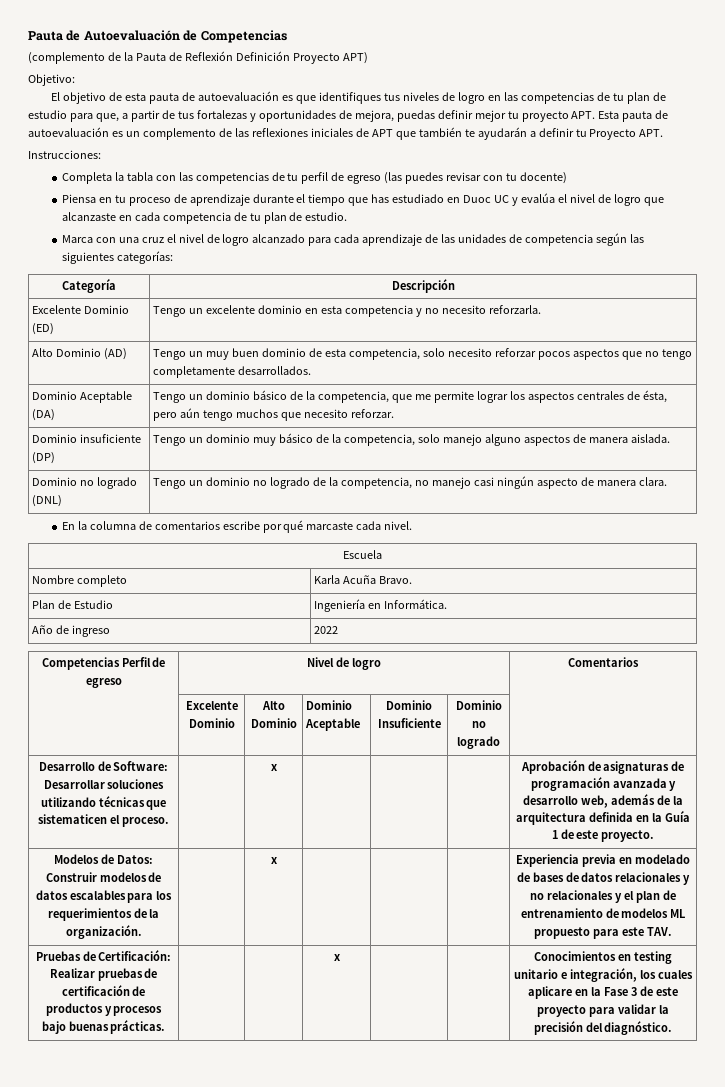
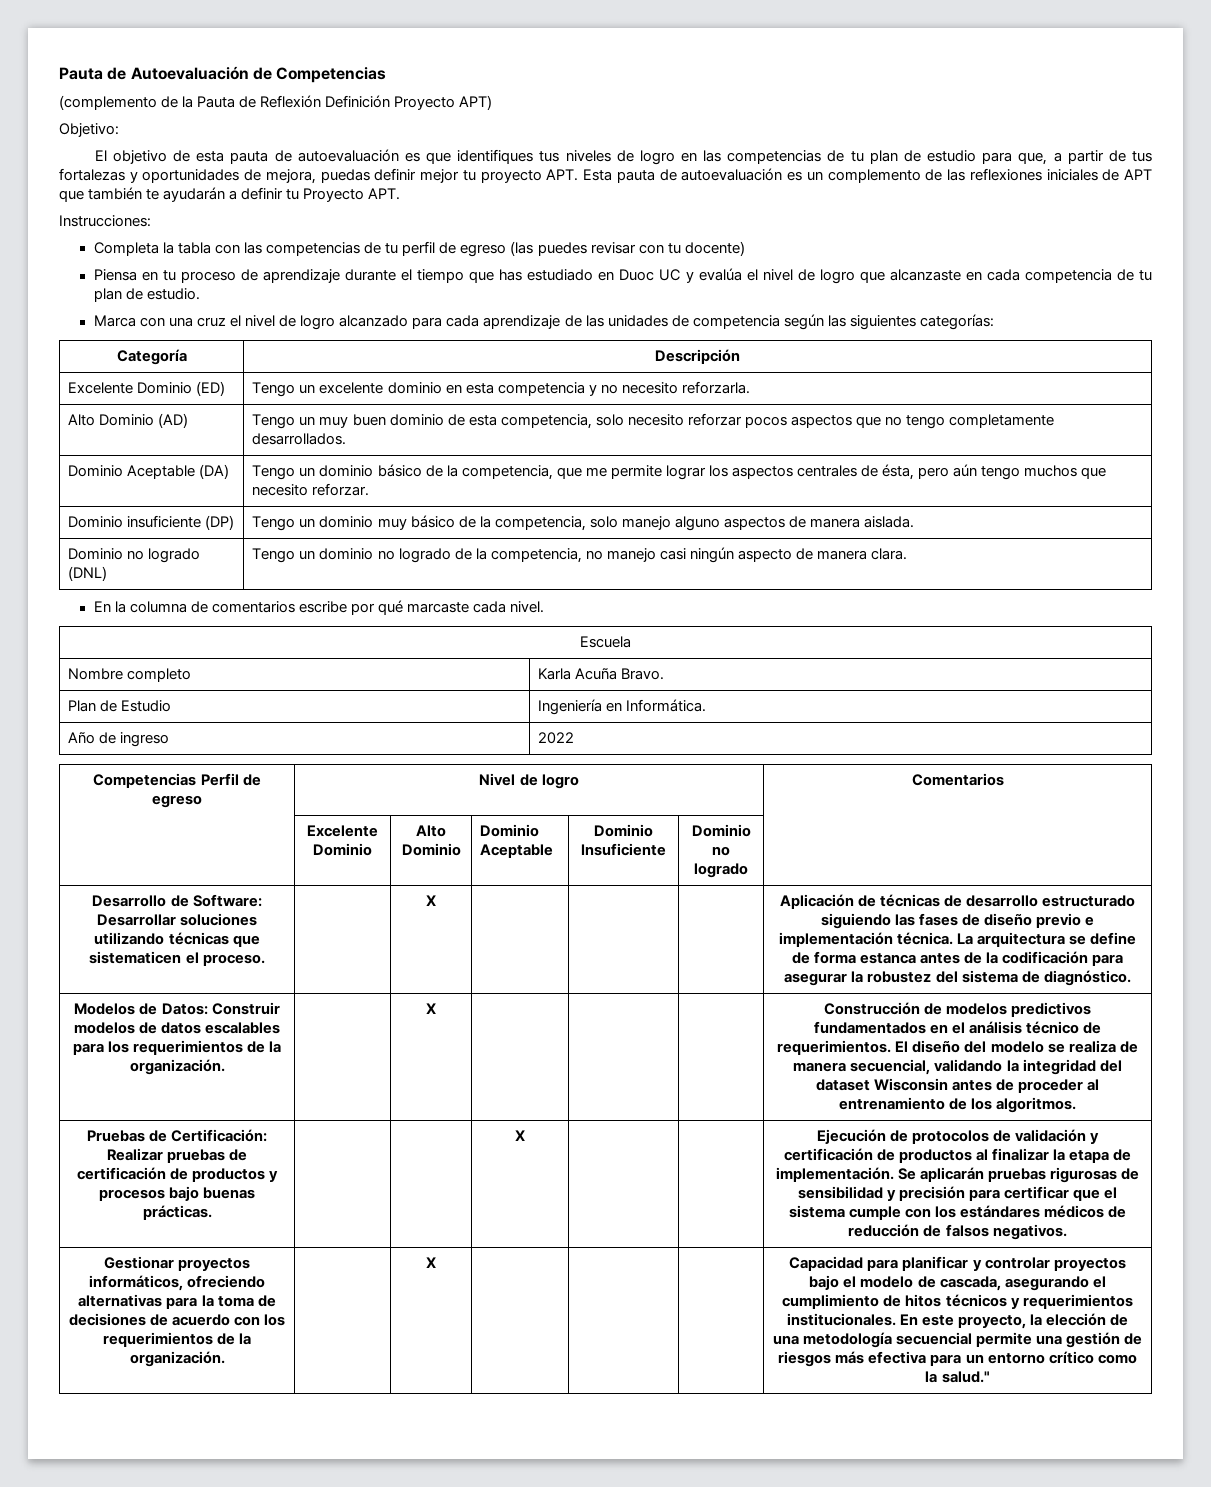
[270,764,277,771] [520,760,685,774] [530,777,677,791] [523,794,683,808] [516,811,690,825] [551,829,655,842] x | | | | Aprobación de asignaturas de programación avanzada y desarrollo web, además de la arquitectura definida en la Guía 1 de este proyecto. -> [426,895,436,906] [779,894,1136,909] [820,913,1095,929] [778,932,1137,947] [791,951,1124,966] [784,970,1131,986] X | | | | Aplicación de técnicas de desarrollo estructurado siguiendo las fases de diseño previo e implementación técnica. La arquitectura se define de forma estanca antes de la codificación para asegurar la robustez del sistema de diagnóstico.
[270,857,277,864] [516,854,690,867] [516,872,691,885] [530,890,676,903] [520,908,686,918] [534,927,672,939] x | | | | Experiencia previa en modelado de bases de datos relacionales y no relacionales y el plan de entrenamiento de modelos ML propuesto para este TAV. -> [426,1003,436,1014] [823,1002,1092,1017] [813,1021,1102,1034] [777,1040,1138,1055] [793,1059,1122,1075] [815,1078,1100,1093] [838,1097,1077,1113] X | | | | Construcción de modelos predictivos fundamentados en el análisis técnico de requerimientos. El diseño del modelo se realiza de manera secuencial, validando la integridad del dataset Wisconsin antes de proceder al entrenamiento de los algoritmos.
[333,954,340,961] [534,951,672,964] [514,968,693,982] [528,986,678,999] [537,1004,669,1017] [533,1021,673,1035] x | | | Conocimientos en testing unitario e integración, los cuales aplicare en la Fase 3 de este proyecto para validar la precisión del diagnóstico. -> [515,1130,525,1141] [816,1129,1100,1144] [783,1148,1132,1163] [775,1167,1140,1183] [797,1186,1118,1201] [788,1205,1127,1220] [848,1224,1067,1240] [103,1256,251,1271] [88,1275,266,1291] [78,1294,276,1309] [68,1313,286,1326] [102,1332,252,1347] [129,1351,225,1367] [426,1257,436,1268] [789,1256,1126,1271] [809,1275,1106,1291] [782,1294,1133,1309] [786,1313,1129,1329] [772,1332,1143,1348] [778,1351,1137,1367] [925,1371,990,1383] X | | | Ejecución de protocolos de validación y certificación de productos al finalizar la etapa de implementación. Se aplicarán pruebas rigurosas de sensibilidad y precisión para certificar que el sistema cumple con los estándares médicos de reducción de falsos negativos. // Gestionar proyectos informáticos, ofreciendo alternativas para la toma de decisiones de acuerdo con los requerimientos de la organización. | | X | | | | Capacidad para planificar y controlar proyectos bajo el modelo de cascada, asegurando el cumplimiento de hitos técnicos y requerimientos institucionales. En este proyecto, la elección de una metodología secuencial permite una gestión de riesgos más efectiva para un entorno crítico como la salud."

